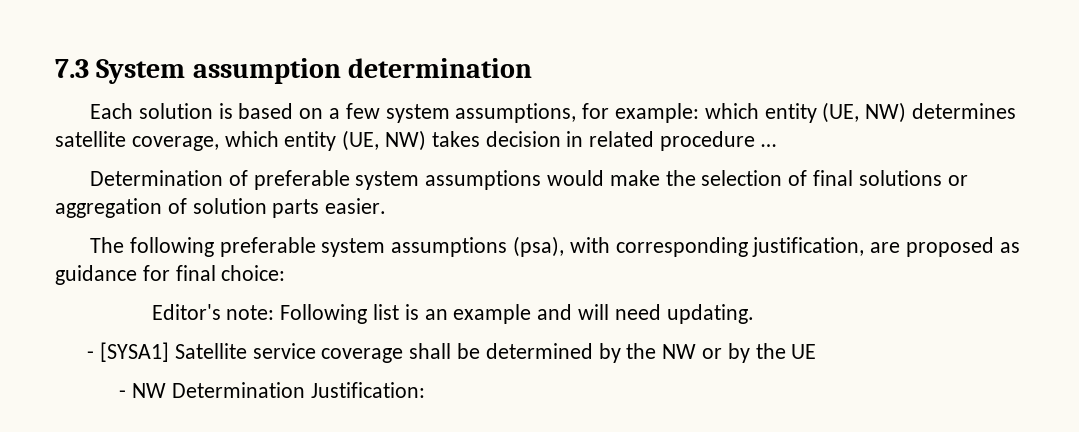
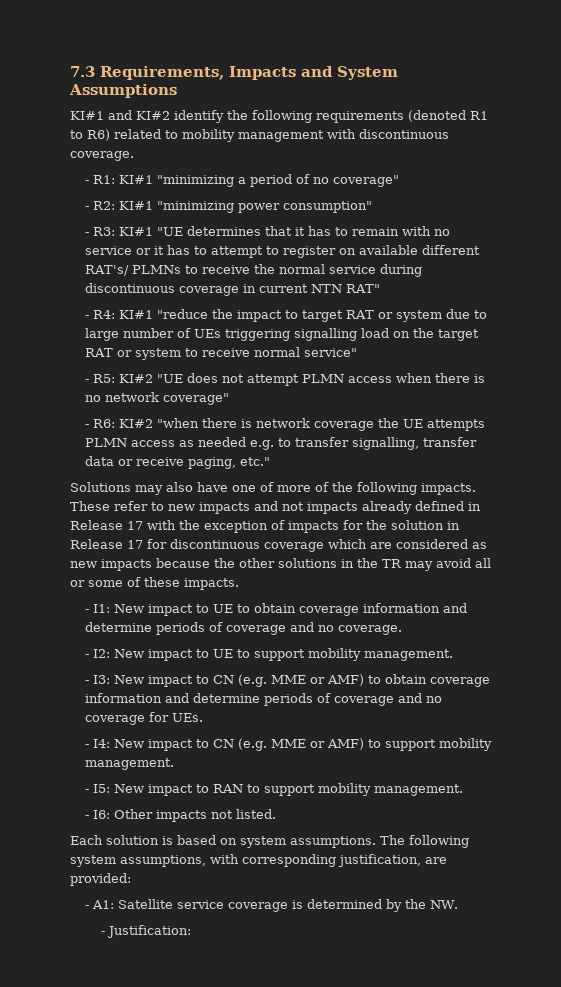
[96,58,533,84] System assumption determination -> [100,66,398,80] [69,84,177,98] [70,110,488,123] [70,129,449,142] [70,151,134,161] [85,174,400,187] [85,201,373,213] [85,226,451,236] [85,245,481,258] [85,264,423,277] [85,283,381,296] [85,309,488,322] [85,328,480,341] [85,347,358,360] [85,373,486,386] [85,392,230,405] [85,418,486,431] [85,437,478,450] [85,456,271,469] [70,482,476,495] [70,501,481,514] [70,520,460,533] [70,539,487,552] [70,558,491,571] [70,577,239,590] [85,603,468,616] [85,622,403,635] [85,648,454,661] [85,674,491,687] [85,693,443,706] [85,712,204,725] [85,738,493,751] [85,758,175,770] [85,783,464,796] [85,809,277,822] Requirements, Impacts and System Assumptions // KI#1 and KI#2 identify the following requirements (denoted R1 to R6) related to mobility management with discontinuous coverage. // - R1: KI#1 "minimizing a period of no coverage" // - R2: KI#1 "minimizing power consumption" // - R3: KI#1 "UE determines that it has to remain with no service or it has to attempt to register on available different RAT's/ PLMNs to receive the normal service during discontinuous coverage in current NTN RAT" // - R4: KI#1 "reduce the impact to target RAT or system due to large number of UEs triggering signalling load on the target RAT or system to receive normal service" // - R5: KI#2 "UE does not attempt PLMN access when there is no network coverage" // - R6: KI#2 "when there is network coverage the UE attempts PLMN access as needed e.g. to transfer signalling, transfer data or receive paging, etc." // Solutions may also have one of more of the following impacts. These refer to new impacts and not impacts already defined in Release 17 with the exception of impacts for the solution in Release 17 for discontinuous coverage which are considered as new impacts because the other solutions in the TR may avoid all or some of these impacts. // - I1: New impact to UE to obtain coverage information and determine periods of coverage and no coverage. // - I2: New impact to UE to support mobility management. // - I3: New impact to CN (e.g. MME or AMF) to obtain coverage information and determine periods of coverage and no coverage for UEs. // - I4: New impact to CN (e.g. MME or AMF) to support mobility management. // - I5: New impact to RAN to support mobility management. // - I6: Other impacts not listed.
[328,102,1016,123] [55,130,776,151] [89,170,968,190] [55,198,387,218] [89,236,1020,257] [55,265,286,285] [151,304,754,324] [87,342,169,362] a few system assumptions, for example: which entity (UE, NW) determines satellite coverage, which entity (UE, NW) takes decision in related procedure … // Determination of preferable system assumptions would make the selection of final solutions or aggregation of solution parts easier. // The following preferable system assumptions (psa), with corresponding justification, are proposed as guidance for final choice: // Editor's note: Following list is an example and will need updating. // - [SYSA1] -> [240,835,469,848] [70,854,447,867] [70,873,131,886] [85,900,115,909] system assumptions. The following system assumptions, with corresponding justification, are provided: // - A1:
[409,343,480,359] shall be -> [292,900,304,909] is
[662,343,817,363] [119,382,305,398] NW or by the UE // - NW Determination -> [430,900,459,909] [100,931,105,935] NW. // -

